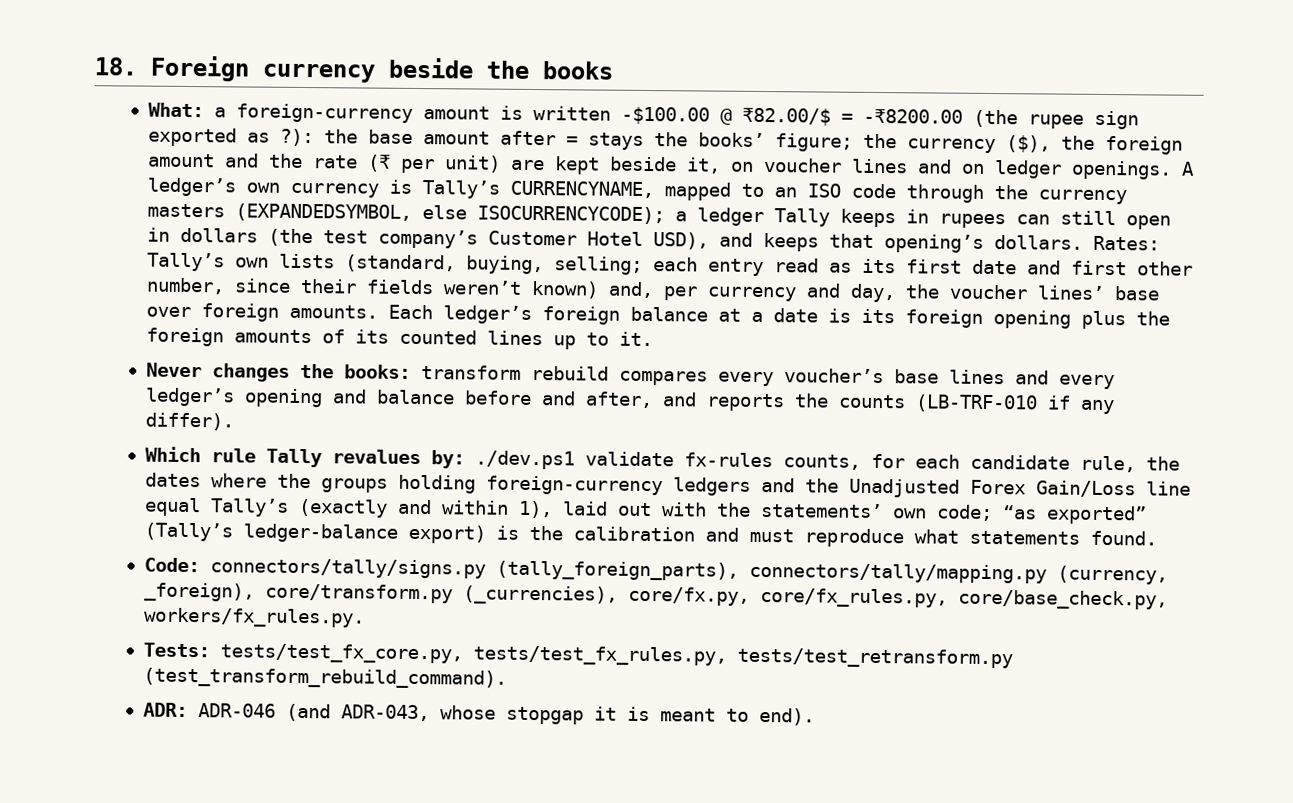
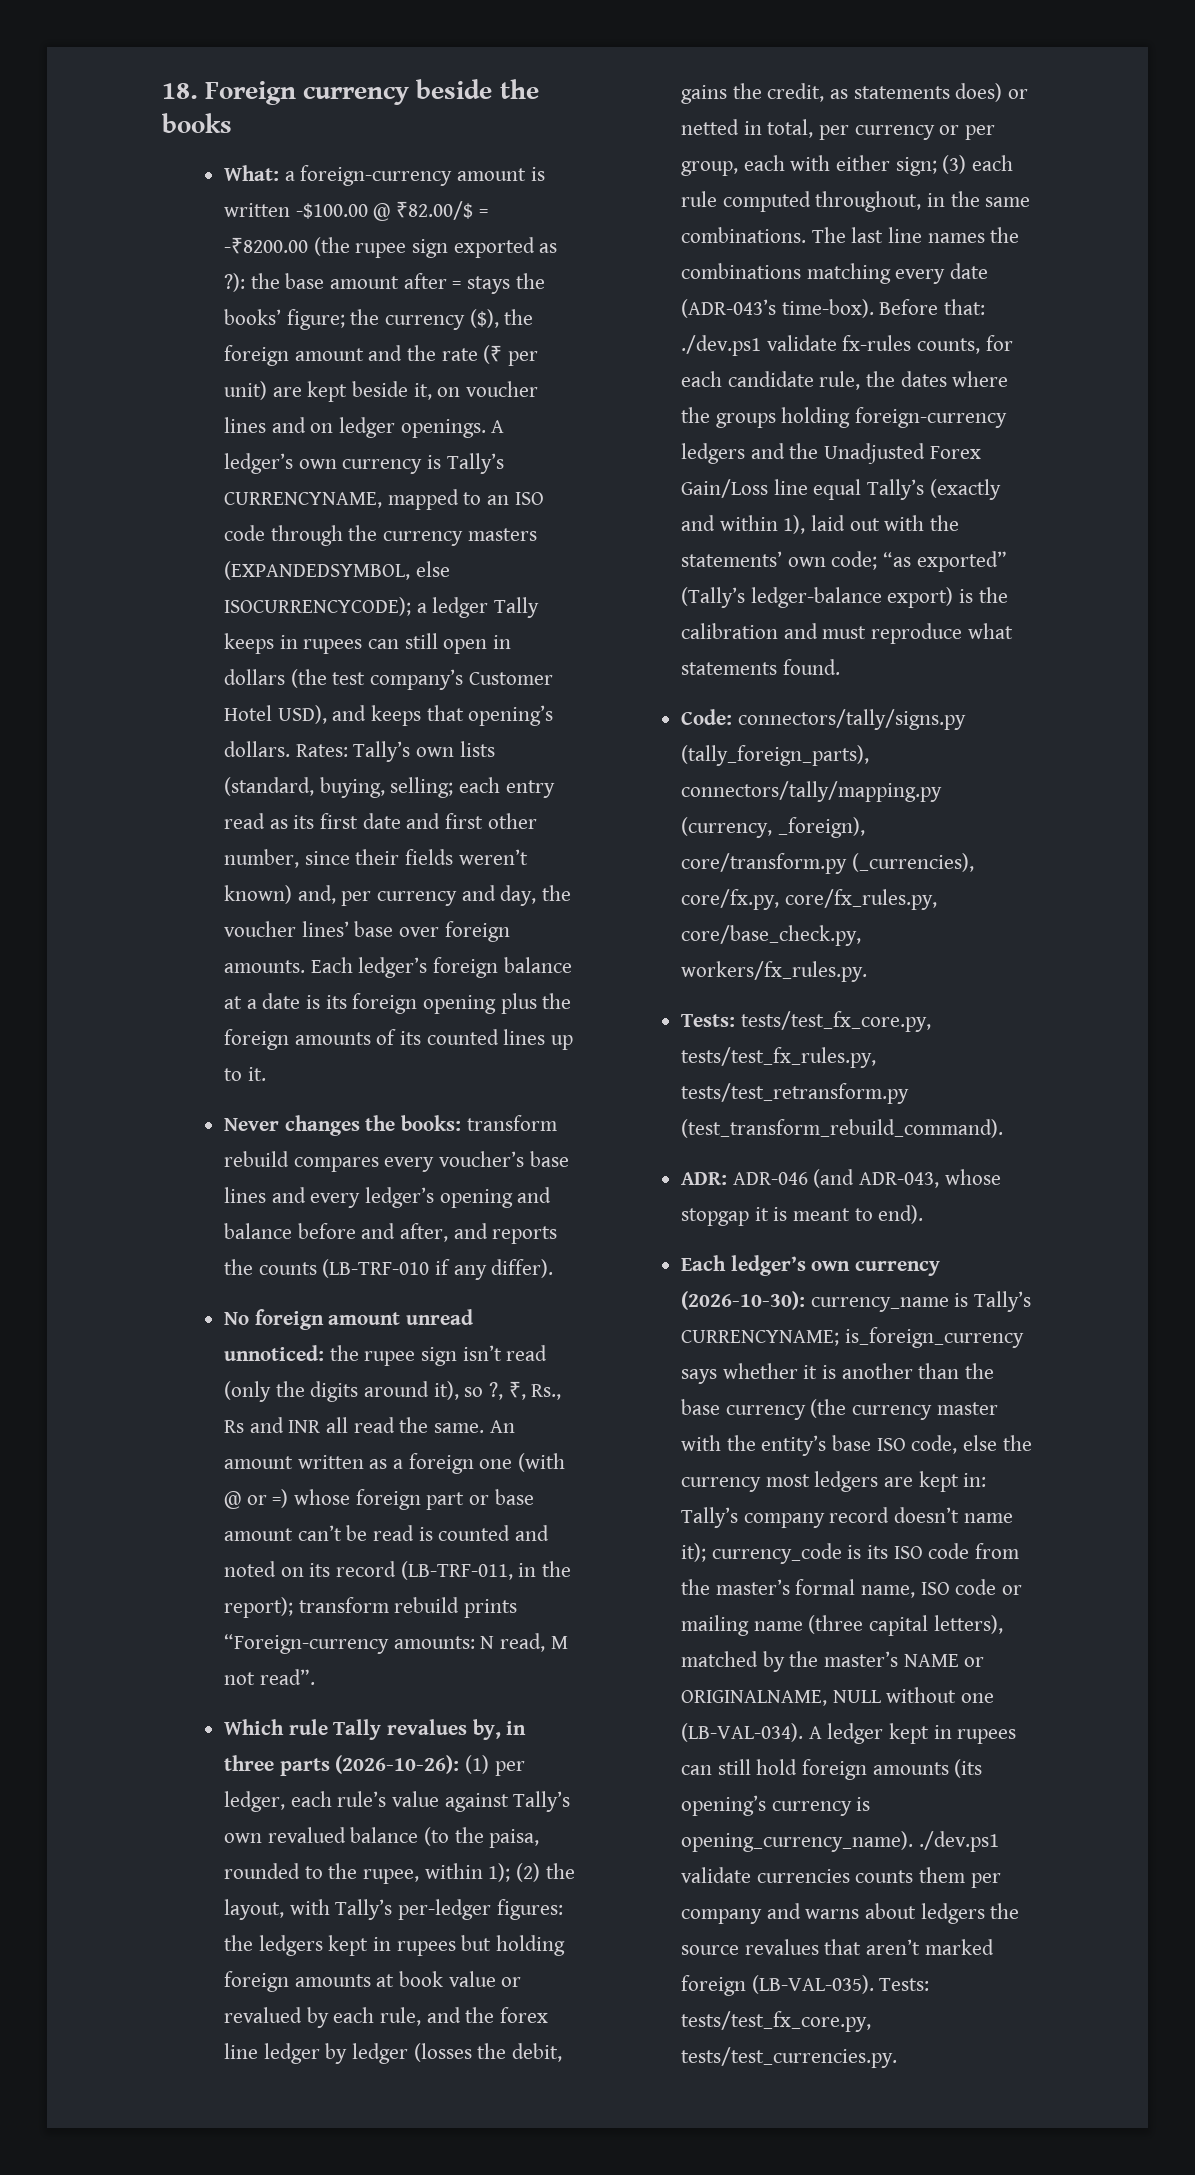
[144,446,465,469] Which rule Tally revalues by: -> [224,1309,474,1330] [224,1345,548,1366] [224,1381,562,1402] [224,1417,515,1433] [224,1453,566,1474] [224,1489,534,1510] [224,1525,550,1541] [224,1561,572,1580] [224,1597,518,1618] [224,1633,568,1654] [224,1669,315,1685] [224,1719,527,1740] [224,1755,525,1776] [224,1791,571,1812] [224,1827,540,1848] [224,1863,575,1884] [224,1899,563,1920] [224,1935,566,1956] [224,1971,522,1992] [224,2007,549,2028] [224,2043,563,2064] [681,83,1029,104] [681,119,996,140] [681,155,1014,176] [681,191,1031,212] [681,227,1020,243] [681,263,989,284] [681,299,986,318] No foreign amount unread unnoticed: the rupee sign isn’t read (only the digits around it), so ?, ₹, Rs., Rs and INR all read the same. An amount written as a foreign one (with @ or =) whose foreign part or base amount can’t be read is counted and noted on its record (LB-TRF-011, in the report); transform rebuild prints “Foreign-currency amounts: N read, M not read”. // Which rule Tally revalues by, in three parts (2026-10-26): (1) per ledger, each rule’s value against Tally’s own revalued balance (to the paisa, rounded to the rupee, within 1); (2) the layout, with Tally’s per-ledger figures: the ledgers kept in rupees but holding foreign amounts at book value or revalued by each rule, and the forex line ledger by ledger (losses the debit, gains the credit, as statements does) or netted in total, per currency or per group, each with either sign; (3) each rule computed throughout, in the same combinations. The last line names the combinations matching every date (ADR-043’s time-box). Before that:
(815, 716) none -> [681,1255,941,1276] [681,1291,1032,1312] [681,1327,1024,1348] [681,1363,995,1384] [681,1399,998,1420] [681,1435,1032,1456] [681,1471,987,1492] [681,1507,1013,1528] [681,1543,1020,1564] [681,1579,1023,1598] [681,1615,1003,1636] [681,1651,985,1672] [681,1687,995,1706] [681,1723,1017,1744] [681,1759,983,1780] [681,1795,871,1816] [681,1831,999,1852] [681,1867,1001,1888] [681,1903,1020,1924] [681,1939,994,1955] [681,1975,930,1996] [681,2011,872,2032] [681,2047,898,2068] // Each ledger’s own currency (2026-10-30): currency_name is Tally’s CURRENCYNAME; is_foreign_currency says whether it is another than the base currency (the currency master with the entity’s base ISO code, else the currency most ledgers are kept in: Tally’s company record doesn’t name it); currency_code is its ISO code from the master’s formal name, ISO code or mailing name (three capital letters), matched by the master’s NAME or ORIGINALNAME, NULL without one (LB-VAL-034). A ledger kept in rupees can still hold foreign amounts (its opening’s currency is opening_currency_name). ./dev.ps1 validate currencies counts them per company and warns about ledgers the source revalues that aren’t marked foreign (LB-VAL-035). Tests: tests/test_fx_core.py, tests/test_currencies.py.

